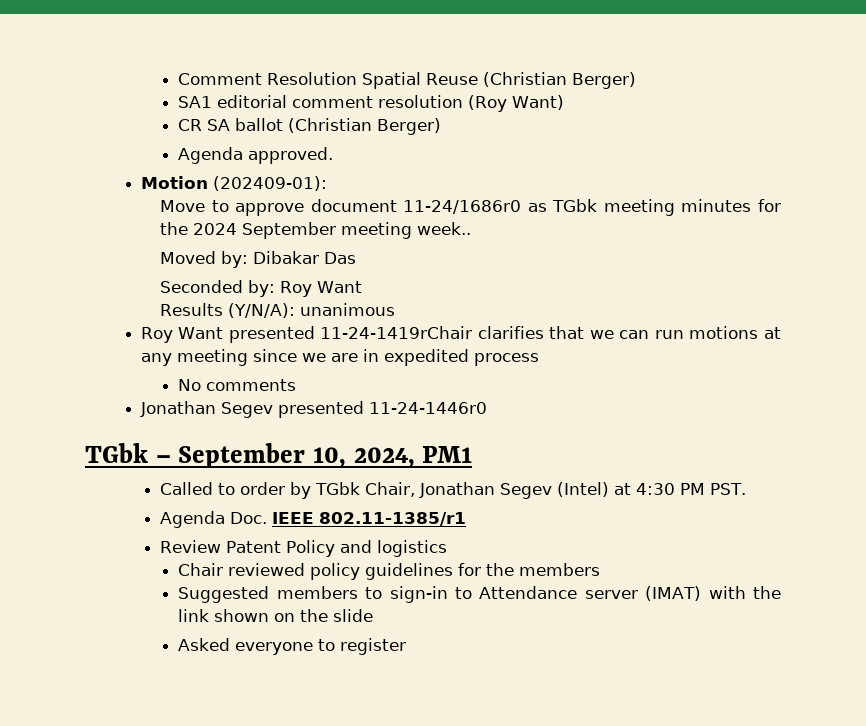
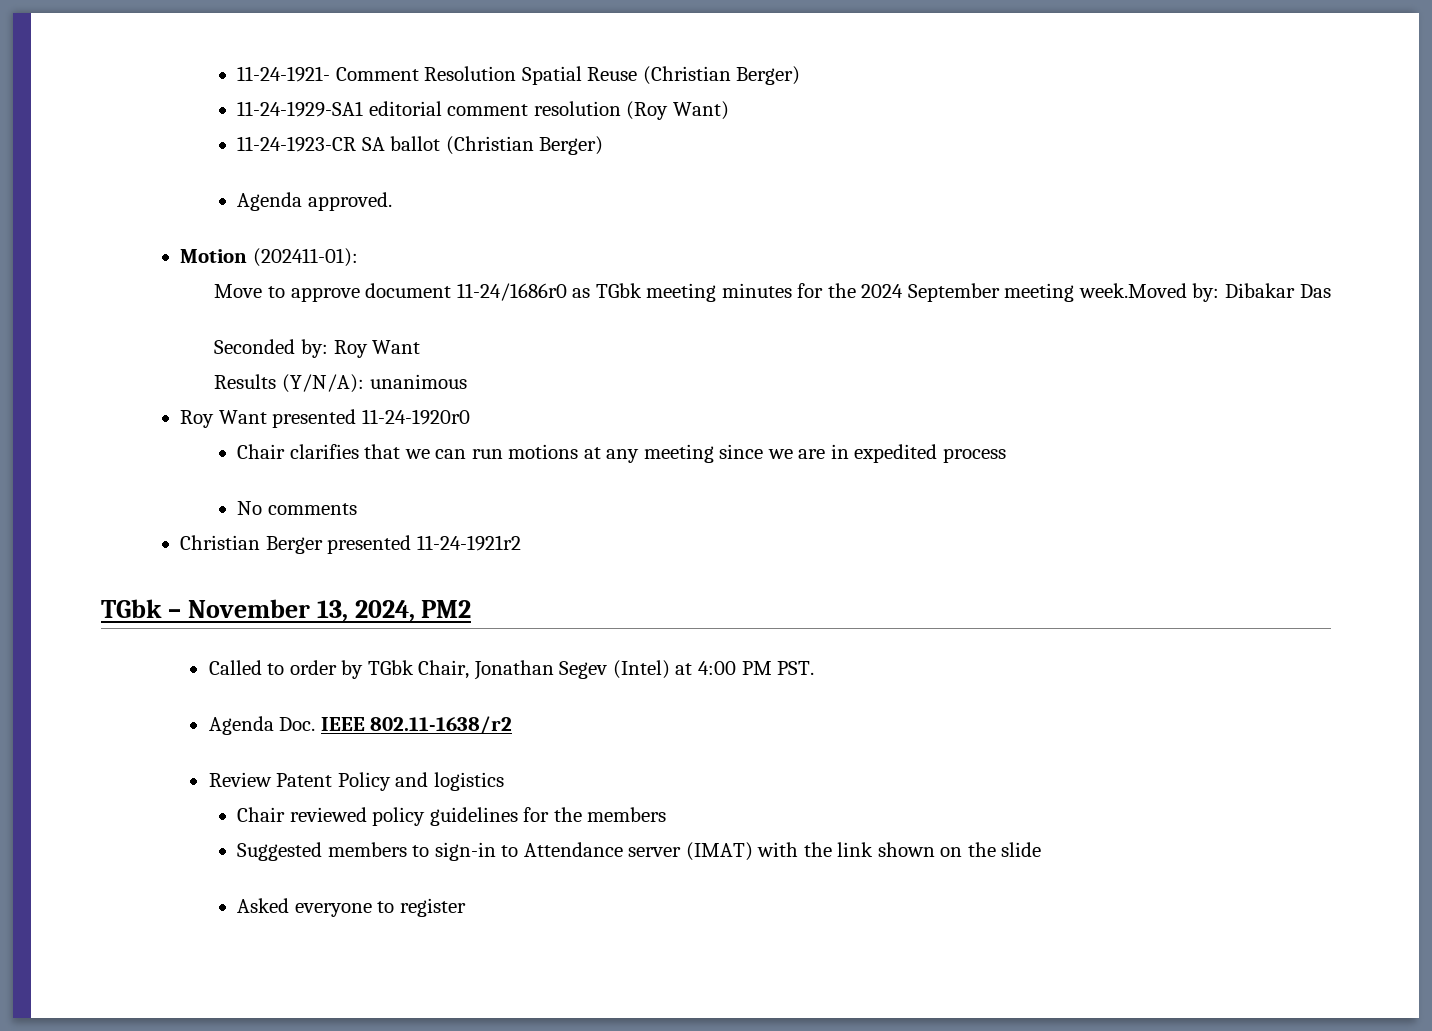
(178, 79) none -> [236,66,330,82] 11-24-1921-
[178,96,213,108] SA1 -> [236,101,363,117] 11-24-1929-SA1
[178,119,203,131] CR -> [236,136,356,152] 11-24-1923-CR
[212,176,327,191] (202409-01): -> [252,248,358,267] (202411-01):
[417,222,472,235] [160,251,217,264] week.. // Moved -> [1078,283,1187,298] week.Moved
[320,326,473,339] 11-24-1419rChair -> [361,409,470,425] [236,444,285,459] 11-24-1920r0 // Chair
[139,401,487,418] [85,443,473,469] Jonathan Segev presented 11-24-1446r0 // TGbk – September 10, 2024, PM1 -> [180,535,521,554] [101,599,472,622] Christian Berger presented 11-24-1921r2 // TGbk – November 13, 2024, PM2
[635,483,675,495] 4:30 -> [697,661,736,675] 4:00
[318,512,466,526] 802.11-1385/r1 -> [370,716,513,734] 802.11-1638/r2

